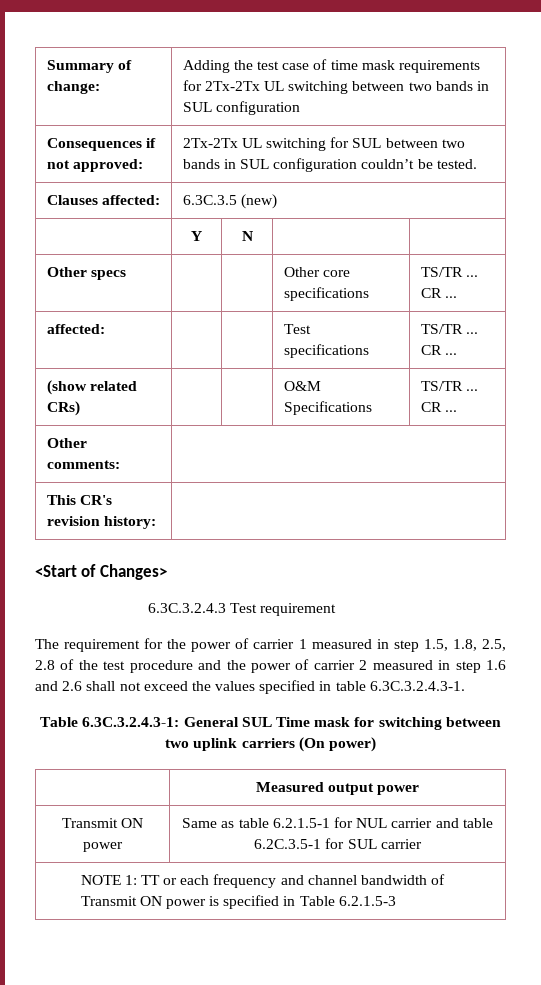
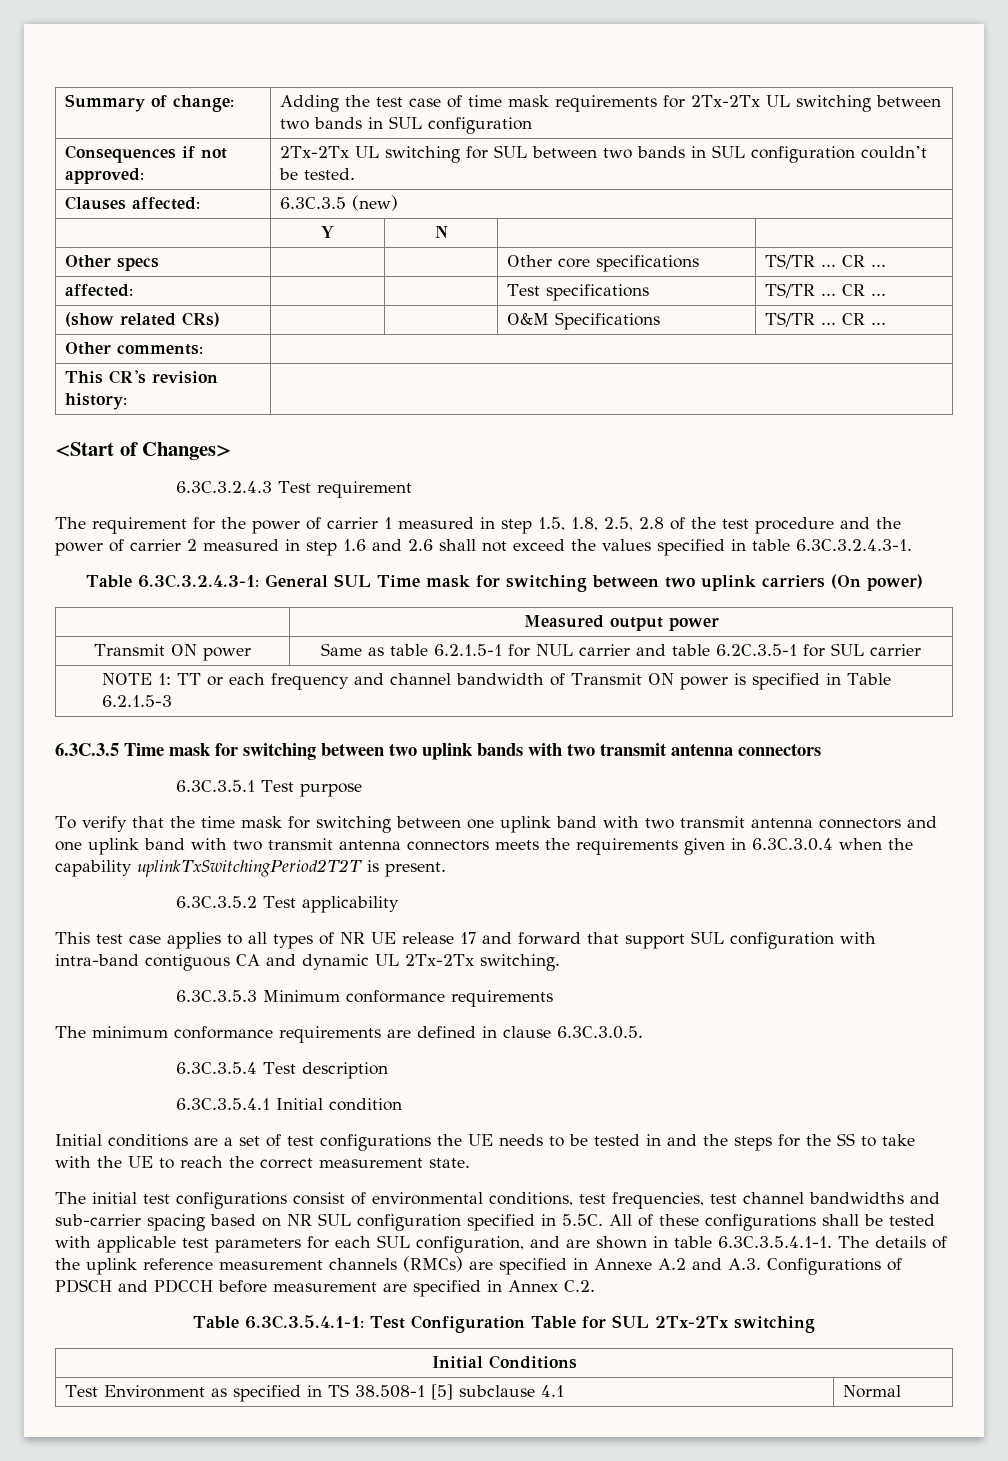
(396, 901) none -> [55,743,821,760] [175,780,362,797] [55,816,937,833] [55,838,913,855] [55,859,446,877] [175,896,399,913] [55,931,876,949] [55,954,560,971] [175,990,553,1007] [55,1026,643,1043] [175,1062,388,1079] [175,1098,402,1111] [55,1133,915,1151] [55,1156,470,1169] [55,1192,940,1209] [55,1213,935,1231] [55,1235,947,1253] [55,1256,902,1275] [55,1279,595,1297] [192,1315,816,1333] [431,1355,577,1369] [65,1384,565,1402] [843,1385,902,1398] // 6.3C.3.5 Time mask for switching between two uplink bands with two transmit antenna connectors // 6.3C.3.5.1 Test purpose // To verify that the time mask for switching between one uplink band with two transmit antenna connectors and one uplink band with two transmit antenna connectors meets the requirements given in 6.3C.3.0.4 when the capability uplinkTxSwitchingPeriod2T2T is present. // 6.3C.3.5.2 Test applicability // This test case applies to all types of NR UE release 17 and forward that support SUL configuration with intra-band contiguous CA and dynamic UL 2Tx-2Tx switching. // 6.3C.3.5.3 Minimum conformance requirements // The minimum conformance requirements are defined in clause 6.3C.3.0.5. // 6.3C.3.5.4 Test description // 6.3C.3.5.4.1 Initial condition // Initial conditions are a set of test configurations the UE needs to be tested in and the steps for the SS to take with the UE to reach the correct measurement state. // The initial test configurations consist of environmental conditions, test frequencies, test channel bandwidths and sub-carrier spacing based on NR SUL configuration specified in 5.5C. All of these configurations shall be tested with applicable test parameters for each SUL configuration, and are shown in table 6.3C.3.5.4.1-1. The details of the uplink reference measurement channels (RMCs) are specified in Annexe A.2 and A.3. Configurations of PDSCH and PDCCH before measurement are specified in Annex C.2. // Table 6.3C.3.5.4.1-1: Test Configuration Table for SUL 2Tx-2Tx switching // Initial Conditions // Test Environment as specified in TS 38.508-1 [5] subclause 4.1 | Normal

